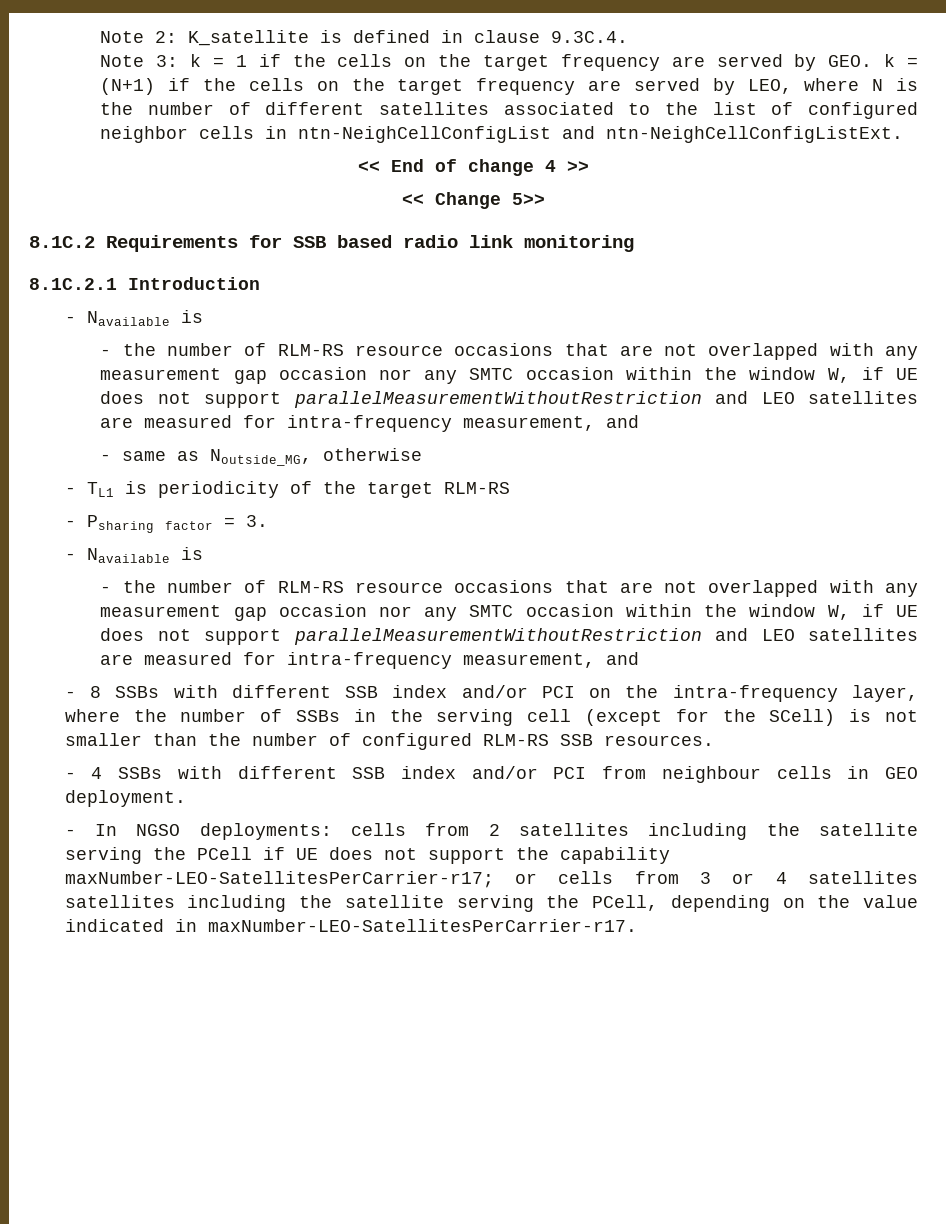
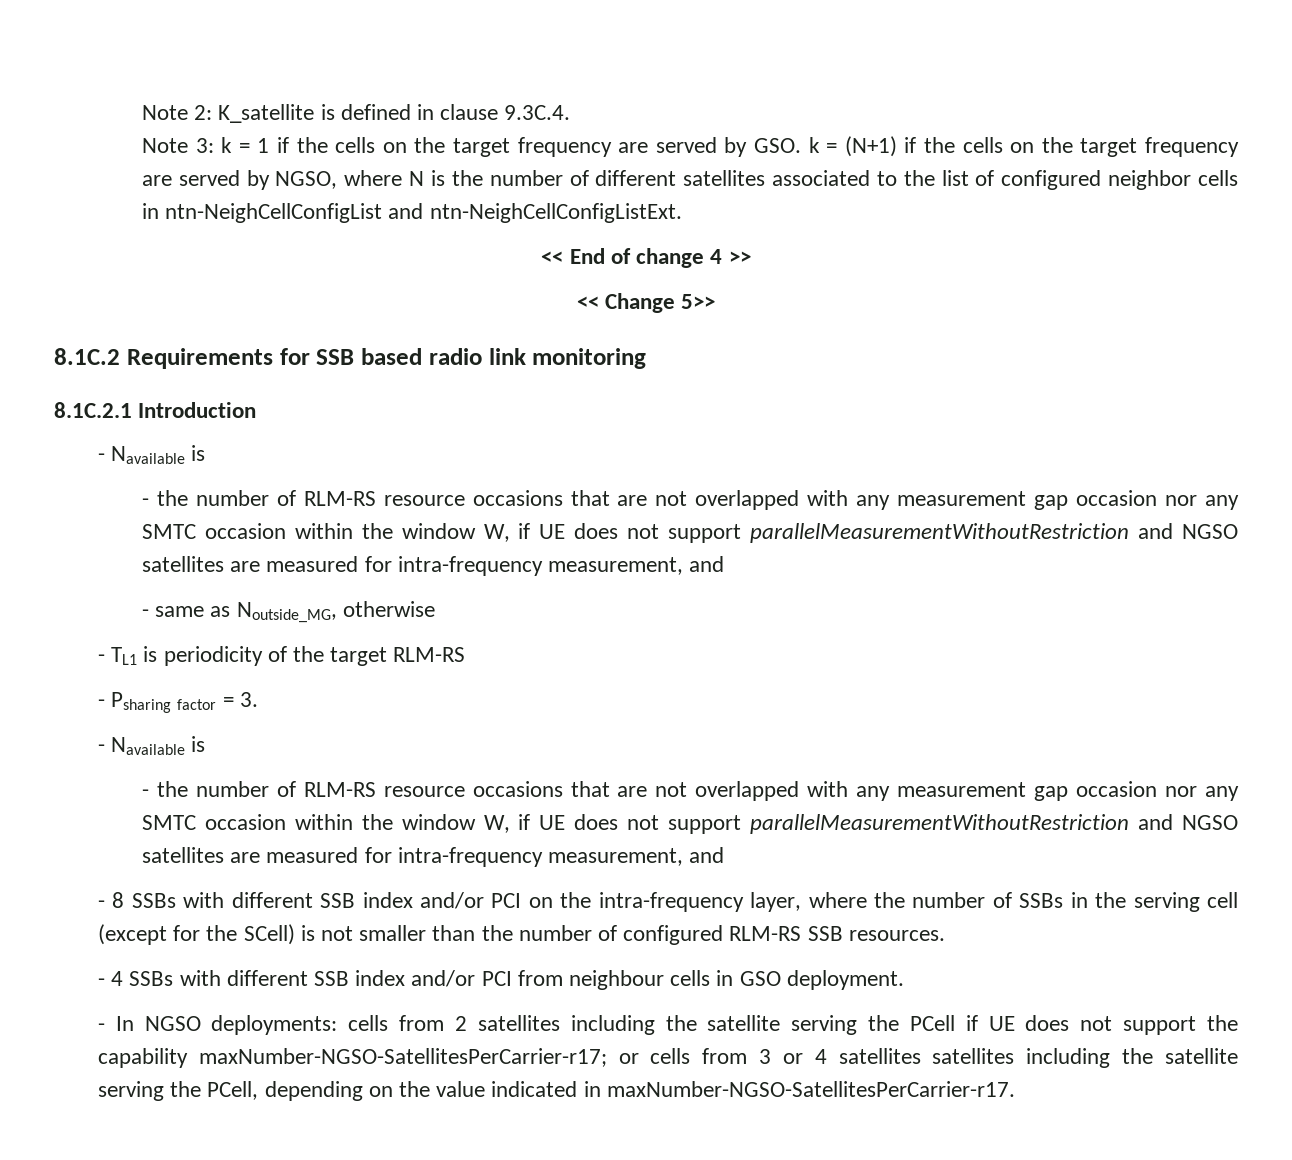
[828,55,873,67] GEO. -> [753,138,801,153] GSO.
[747,79,792,94] LEO, -> [275,171,338,189] NGSO,
[761,392,795,404] LEO -> [1182,524,1238,539] NGSO
[761,629,795,641] LEO -> [1182,815,1238,830] NGSO
[884,767,918,779] GEO -> [739,971,781,986] GSO
[64,871,494,888] maxNumber-LEO-SatellitesPerCarrier-r17; -> [198,1048,607,1067] maxNumber-NGSO-SatellitesPerCarrier-r17;
[207,919,637,932] maxNumber-LEO-SatellitesPerCarrier-r17. -> [606,1081,1015,1097] maxNumber-NGSO-SatellitesPerCarrier-r17.

